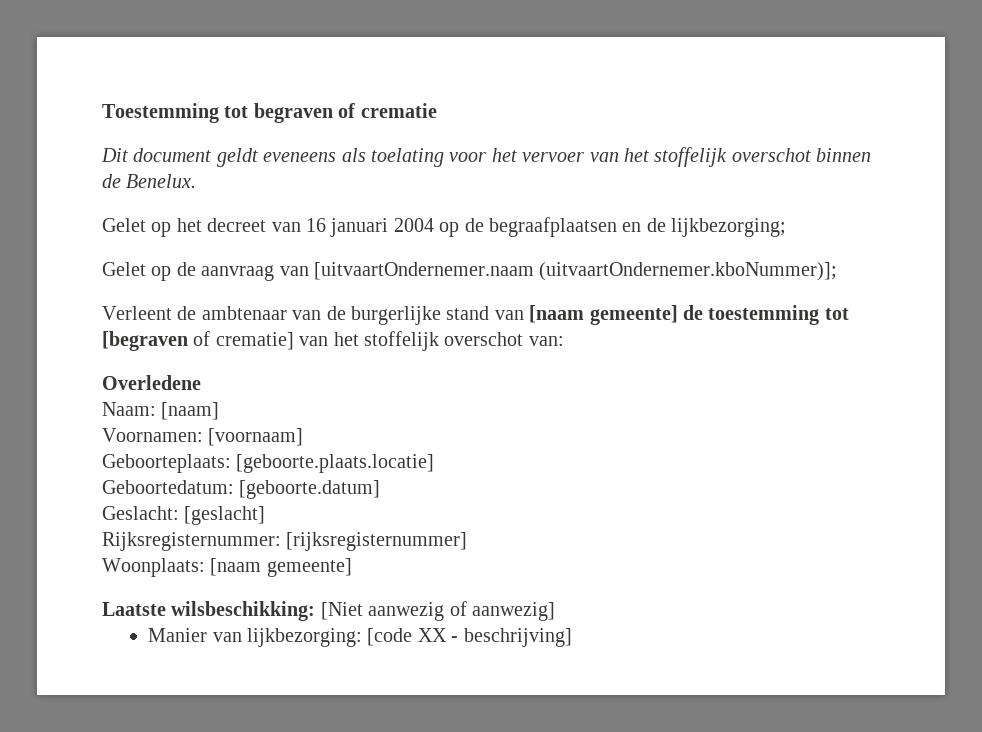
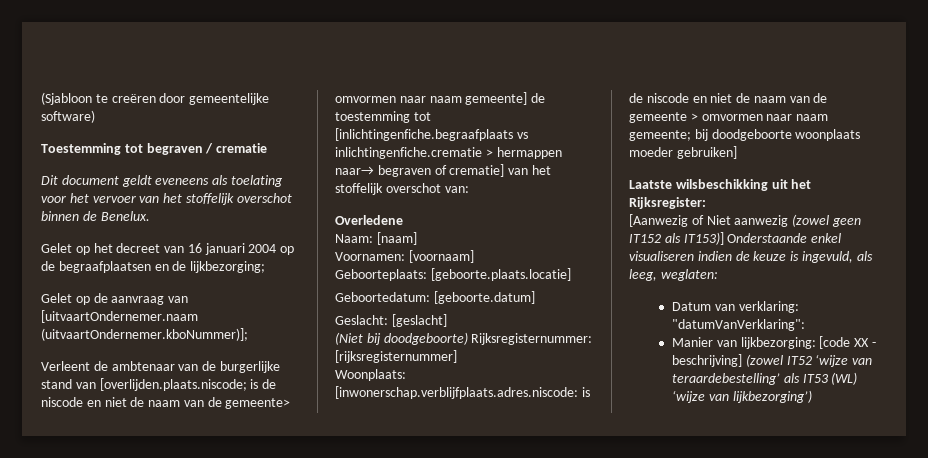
(102, 113) none -> [41,92,270,105] [41,110,95,123] (Sjabloon te creëren door gemeentelijke software) //
[338,103,356,118] of -> [205,143,214,154] /
[529,305,849,325] [102,331,188,351] [naam gemeente] de toestemming tot [begraven -> [99,378,277,391] [41,397,291,409] [335,92,546,105] [335,111,431,123] [335,128,528,141] [335,147,562,159] [335,165,431,177] [overlijden.plaats.niscode; is de niscode en niet de naam van de gemeente> omvormen naar naam gemeente] de toestemming tot [inlichtingenfiche.begraafplaats vs inlichtingenfiche.crematie > hermappen naar→ begraven
(266, 515) none -> [335,332,468,345] (Niet bij doodgeboorte)
[210,558,352,577] [102,601,555,621] [naam gemeente] // Laatste wilsbeschikking: [Niet aanwezig of aanwezig] -> [335,386,590,399] [629,93,828,103] [629,112,829,123] [629,129,861,141] [629,146,737,159] [629,179,812,191] [629,197,706,209] [629,214,861,227] [629,232,842,245] [629,251,873,263] [629,269,718,281] [671,301,799,313] [671,319,805,331] [inwonerschap.verblijfplaats.adres.niscode: is de niscode en niet de naam van de gemeente > omvormen naar naam gemeente; bij doodgeboorte woonplaats moeder gebruiken] // Laatste wilsbeschikking uit het Rijksregister: // [Aanwezig of Niet aanwezig (zowel geen IT152 als IT153)] Onderstaande enkel visualiseren indien de keuze is ingevuld, als leeg, weglaten: // Datum van verklaring: "datumVanVerklaring":
(572, 637) none -> [745,354,873,367] [671,372,858,385] [671,390,812,403] (zowel IT52 ‘wijze van teraardebestelling’ als IT53 (WL) ‘wijze van lijkbezorging’)

